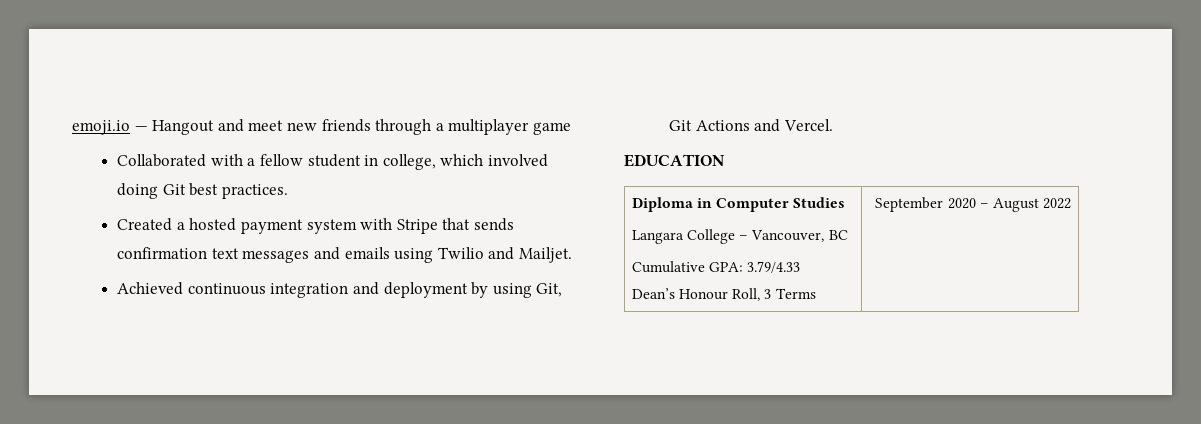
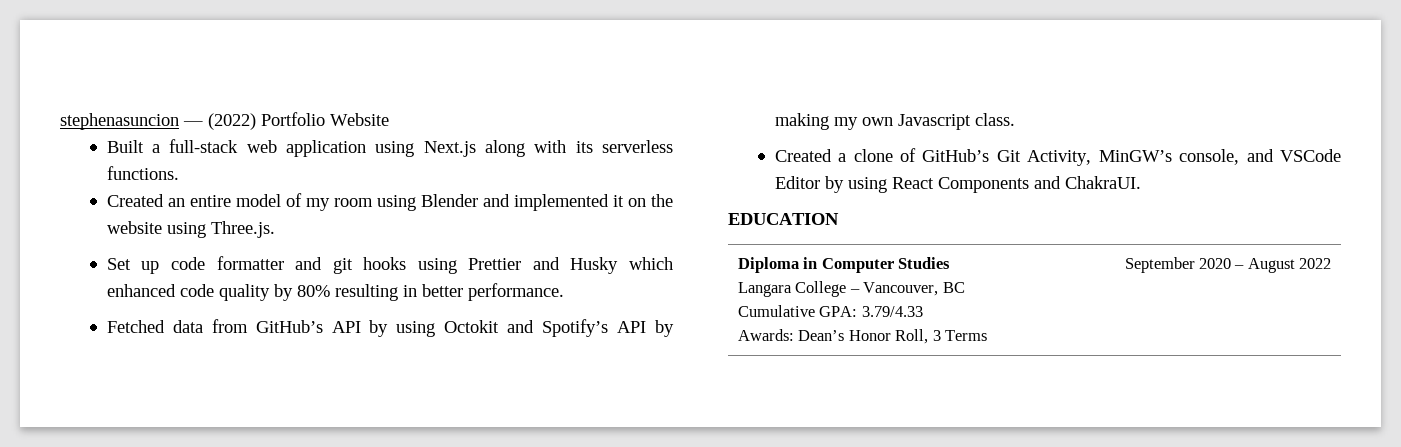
[72,119,571,135] [117,154,548,170] [117,183,288,199] [117,218,514,234] [117,247,572,263] [117,282,563,298] [669,119,833,132] emoji.io — Hangout and meet new friends through a multiplayer game // Collaborated with a fellow student in college, which involved doing Git best practices. // Created a hosted payment system with Stripe that sends confirmation text messages and emails using Twilio and Mailjet. // Achieved continuous integration and deployment by using Git, Git Actions and Vercel. -> [60,112,389,130] [106,139,673,157] [106,166,179,180] [106,193,673,211] [106,221,275,238] [106,256,673,274] [106,283,564,301] [106,319,674,337] [774,113,1015,130] [774,148,1341,166] [774,176,1141,193] stephenasuncion — (2022) Portfolio Website // Built a full-stack web application using Next.js along with its serverless functions. // Created an entire model of my room using Blender and implemented it on the website using Three.js. // Set up code formatter and git hooks using Prettier and Husky which enhanced code quality by 80% resulting in better performance. // Fetched data from GitHub’s API by using Octokit and Spotify’s API by making my own Javascript class. // Created a clone of GitHub’s Git Activity, MinGW’s console, and VSCode Editor by using React Components and ChakraUI.
[631,288,728,300] Dean’s Honour -> [737,329,891,341] Awards: Dean’s Honor

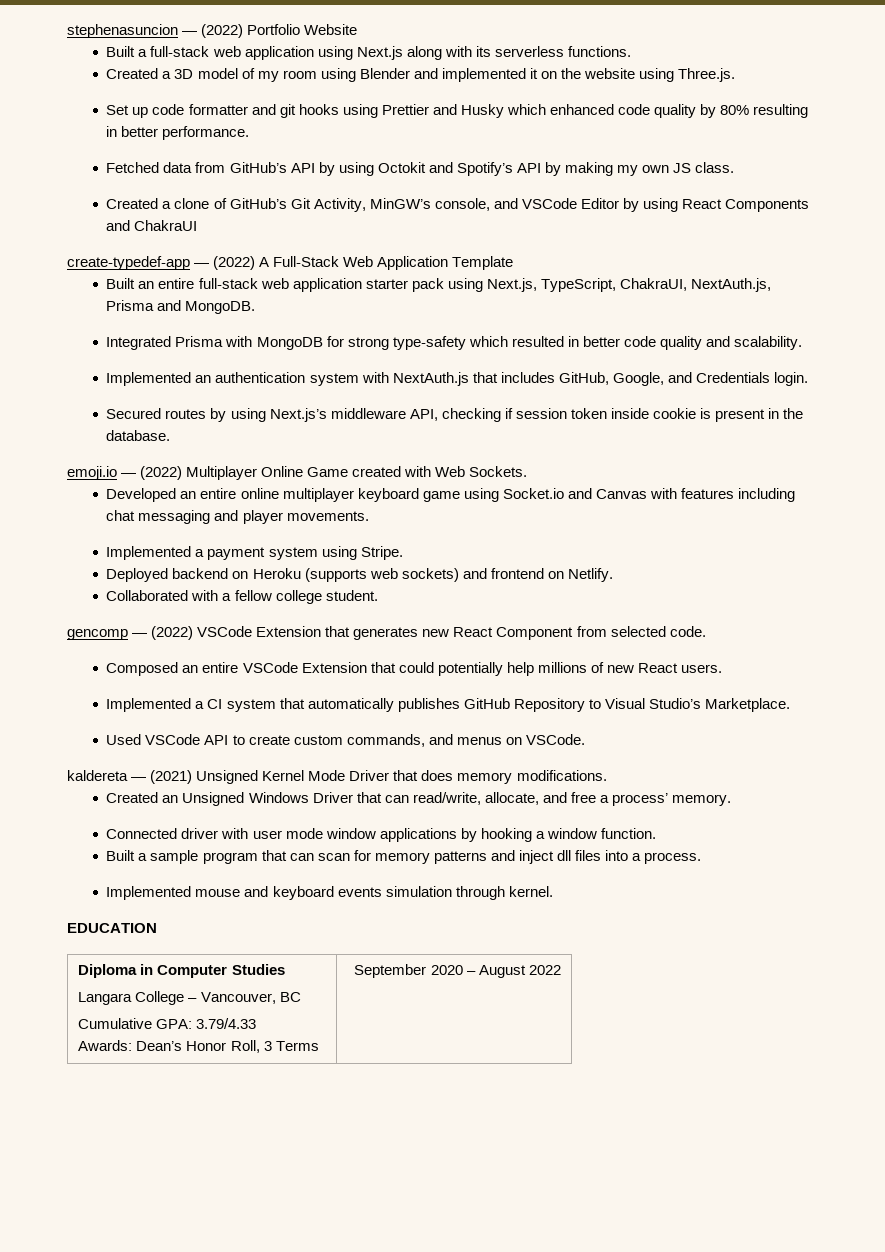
[167,195,231,207] an entire -> [162,69,194,79] a 3D
[897,114,971,130] Javascript -> [673,163,692,173] JS
[1064,176,1141,189] ChakraUI. -> [134,220,198,231] [67,256,514,270] [106,278,771,292] [106,300,256,314] [106,336,803,350] [106,372,808,386] [106,408,804,422] [106,430,171,441] [67,466,528,480] [106,488,796,502] [106,510,369,524] [106,546,403,560] [106,568,613,582] [106,590,378,604] [67,626,706,640] [106,662,723,676] [106,698,790,712] [106,734,585,747] [67,770,607,784] [106,792,732,806] [106,828,656,842] [106,850,702,864] [106,886,553,900] ChakraUI // create-typedef-app — (2022) A Full-Stack Web Application Template // Built an entire full-stack web application starter pack using Next.js, TypeScript, ChakraUI, NextAuth.js, Prisma and MongoDB. // Integrated Prisma with MongoDB for strong type-safety which resulted in better code quality and scalability. // Implemented an authentication system with NextAuth.js that includes GitHub, Google, and Credentials login. // Secured routes by using Next.js’s middleware API, checking if session token inside cookie is present in the database. // emoji.io — (2022) Multiplayer Online Game created with Web Sockets. // Developed an entire online multiplayer keyboard game using Socket.io and Canvas with features including chat messaging and player movements. // Implemented a payment system using Stripe. // Deployed backend on Heroku (supports web sockets) and frontend on Netlify. // Collaborated with a fellow college student. // gencomp — (2022) VSCode Extension that generates new React Component from selected code. // Composed an entire VSCode Extension that could potentially help millions of new React users. // Implemented a CI system that automatically publishes GitHub Repository to Visual Studio’s Marketplace. // Used VSCode API to create custom commands, and menus on VSCode. // kaldereta — (2021) Unsigned Kernel Mode Driver that does memory modifications. // Created an Unsigned Windows Driver that can read/write, allocate, and free a process’ memory. // Connected driver with user mode window applications by hooking a window function. // Built a sample program that can scan for memory patterns and inject dll files into a process. // Implemented mouse and keyboard events simulation through kernel.

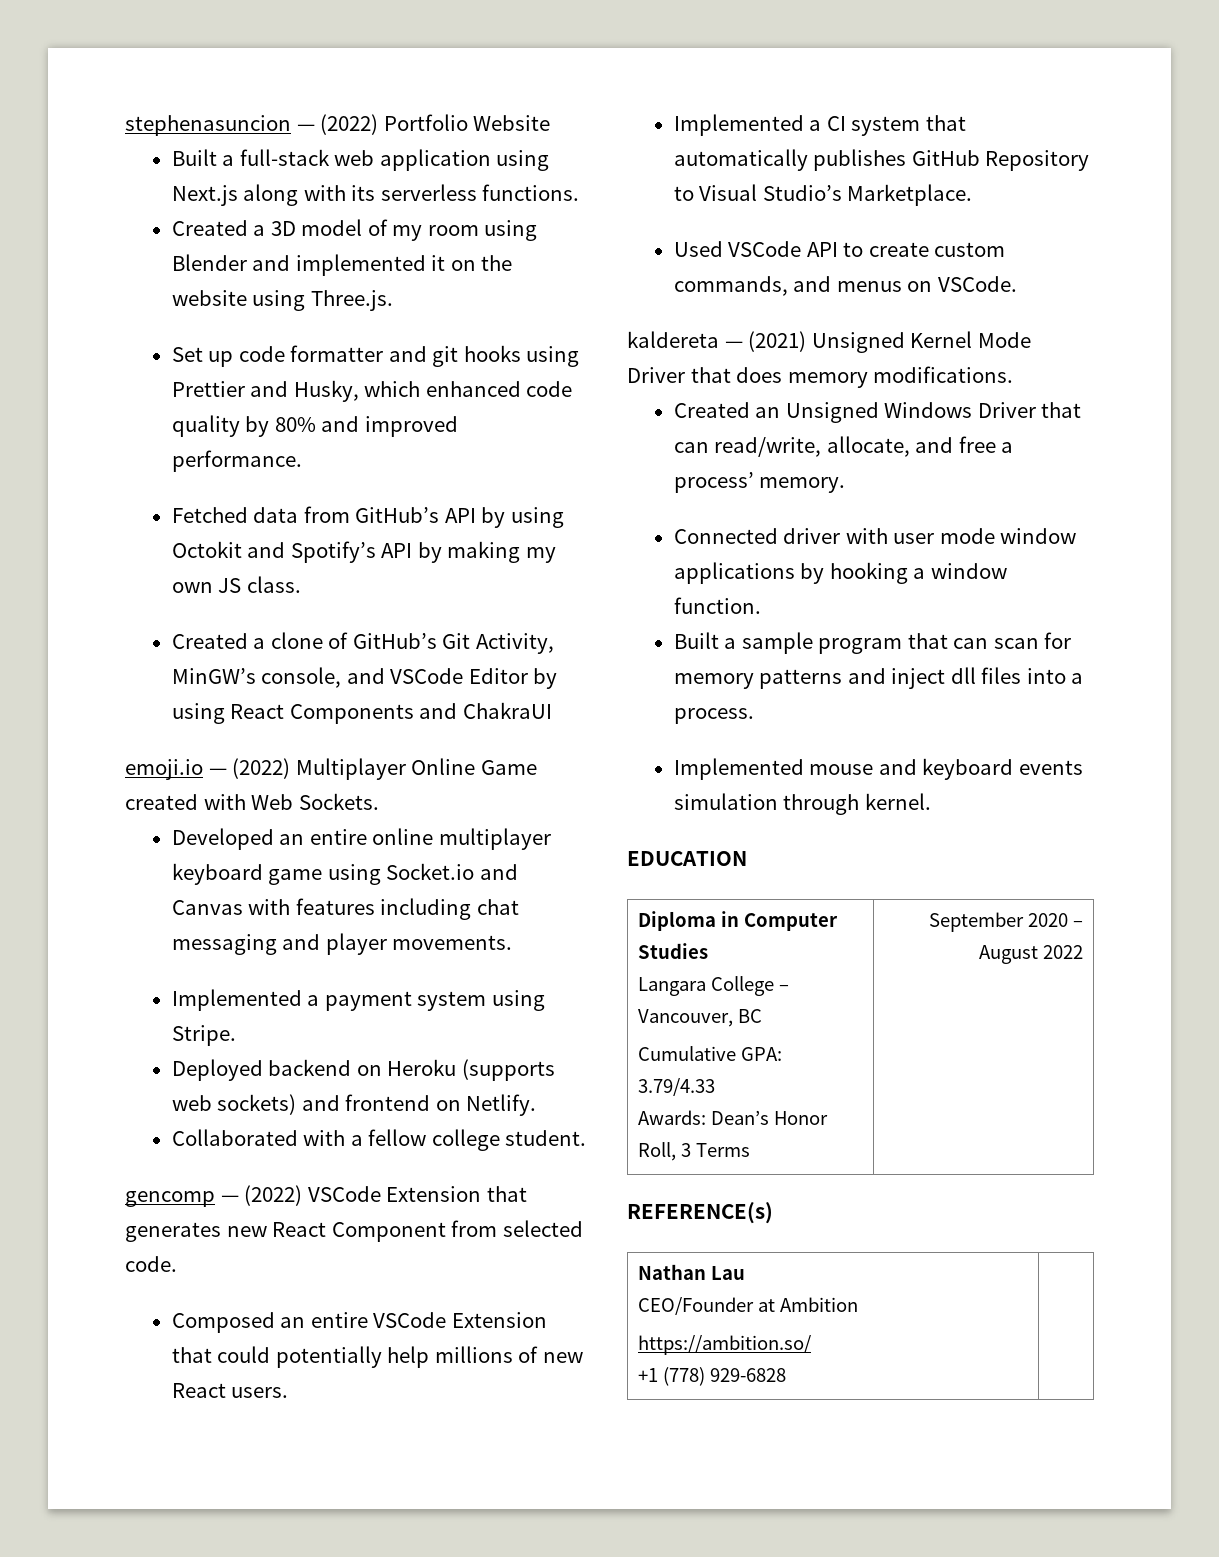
[460,104,504,118] Husky -> [293,380,359,402] Husky,
[753,104,809,118] [106,126,159,137] resulting in better -> [321,416,458,437] and improved
[67,256,514,270] [106,278,771,292] [106,300,256,314] [106,336,803,350] [106,372,808,386] [106,408,804,422] [106,430,171,441] // create-typedef-app — (2022) A Full-Stack Web Application Template // Built an entire full-stack web application starter pack using Next.js, TypeScript, ChakraUI, NextAuth.js, Prisma and MongoDB. // Integrated Prisma with MongoDB for strong type-safety which resulted in better code quality and scalability. // Implemented an authentication system with NextAuth.js that includes GitHub, Google, and Credentials login. // Secured routes by using Next.js’s middleware API, checking if session token inside cookie is present in the database. -> (552, 710) none
(561, 970) none -> [627,1202,773,1224] [638,1264,746,1280] [638,1297,859,1315] [638,1335,812,1355] [638,1367,787,1386] // REFERENCE(s) // Nathan Lau // CEO/Founder at Ambition // https://ambition.so/ // +1 (778) 929-6828 |

